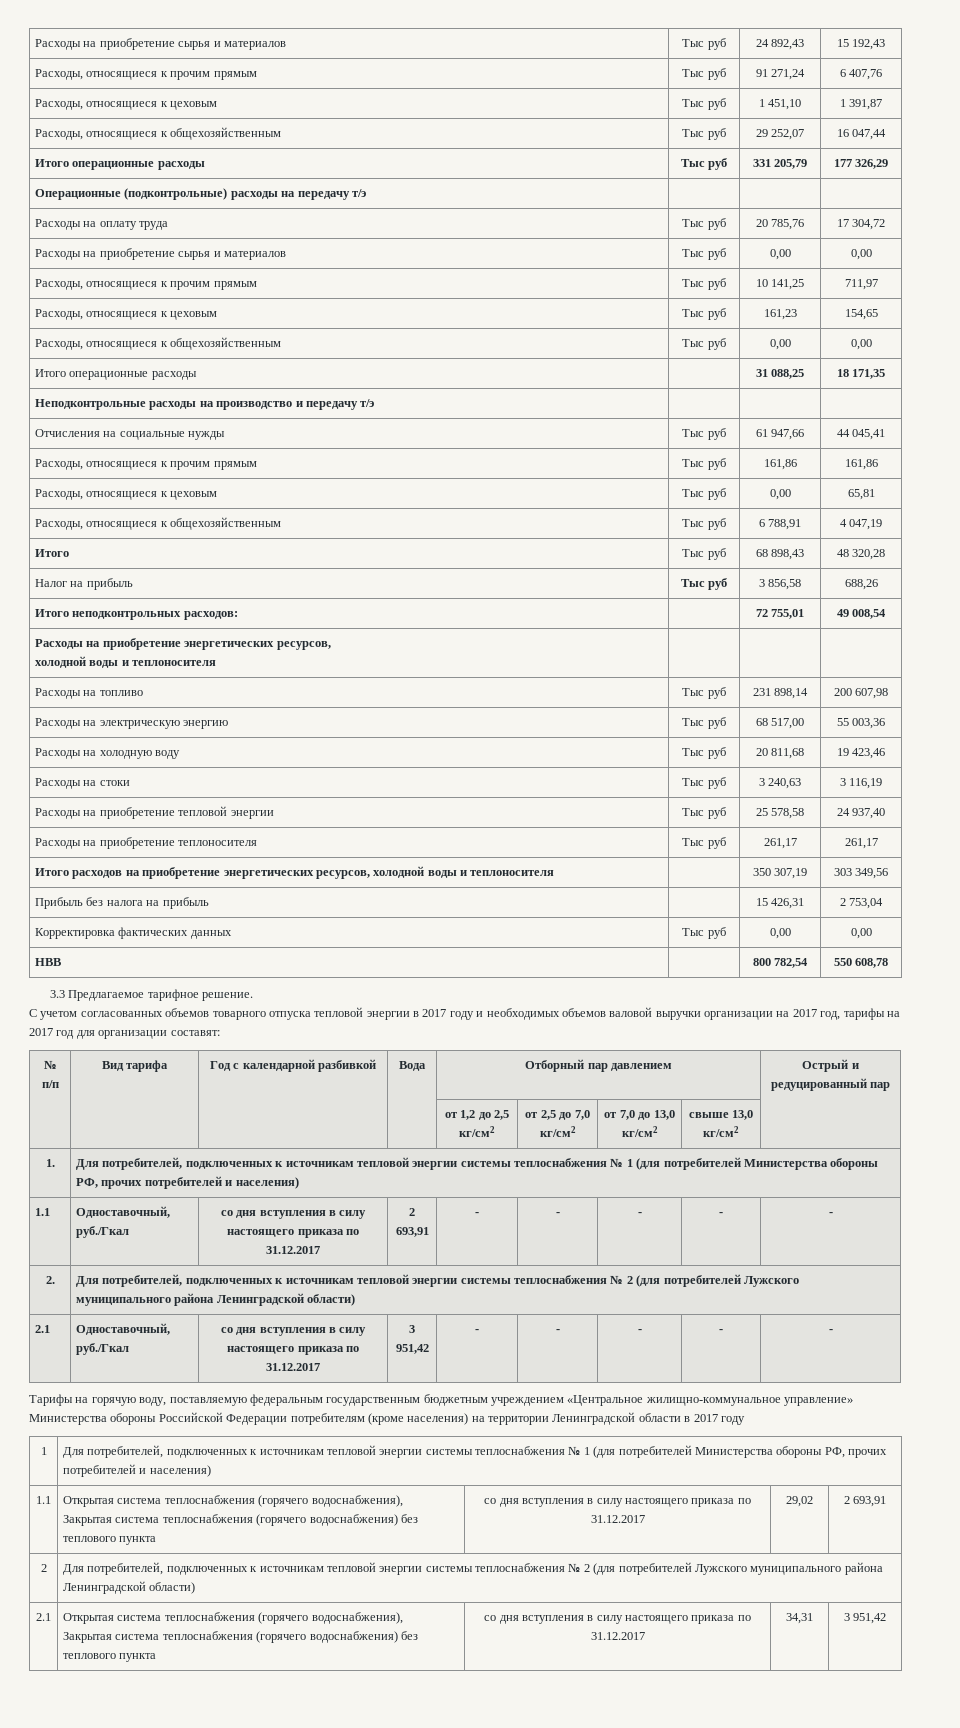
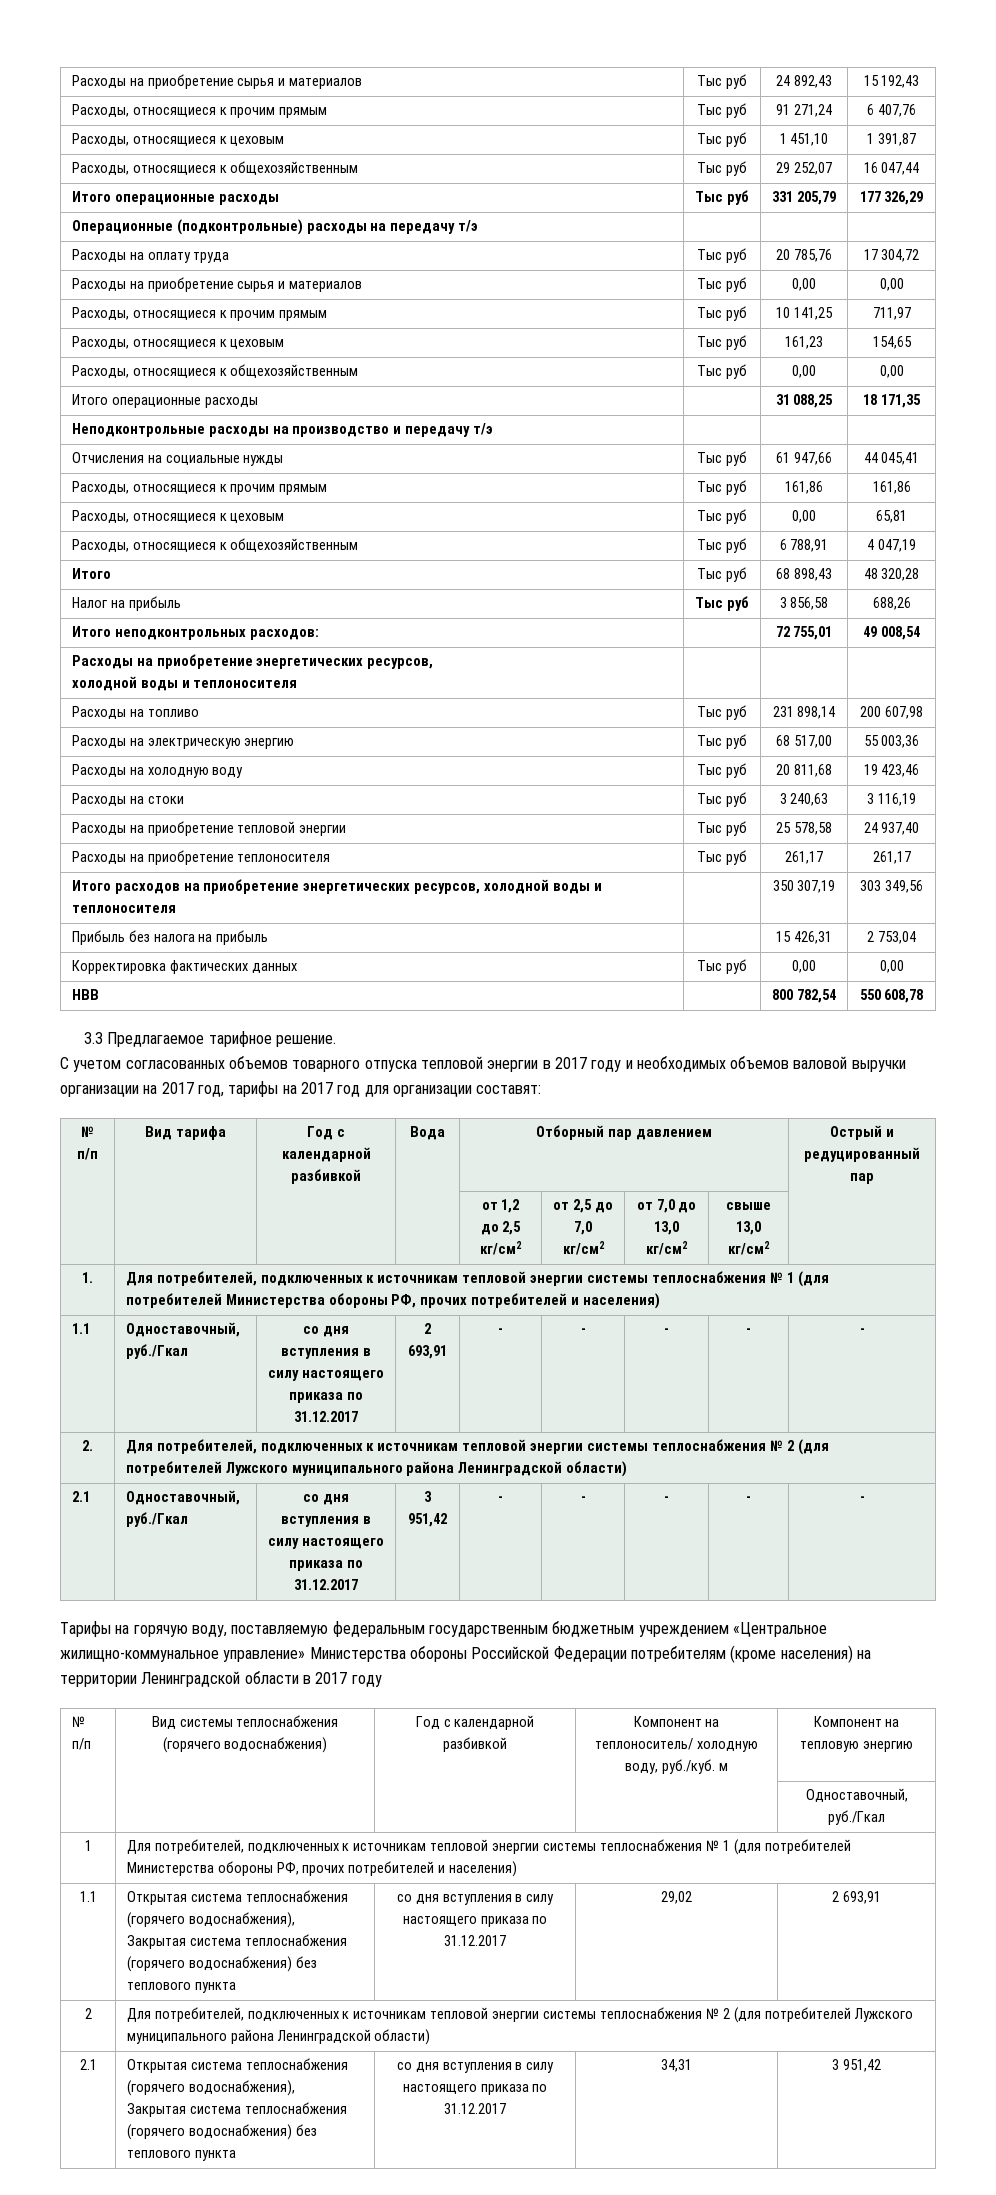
(745, 1420) none -> [71,1716,85,1727] [71,1738,91,1750] [151,1715,339,1729] [162,1737,328,1753] [415,1715,535,1730] [443,1737,507,1752] [633,1716,720,1727] [595,1738,758,1752] [625,1759,728,1774] [813,1716,900,1727] [800,1741,913,1752] [805,1788,908,1802] [828,1810,885,1825] // № п/п | Вид системы теплоснабжения (горячего водоснабжения) | Год с календарной разбивкой | Компонент на теплоноситель/ холодную воду, руб./куб. м | Компонент на тепловую энергию // | | | | Одноставочный, руб./Гкал

